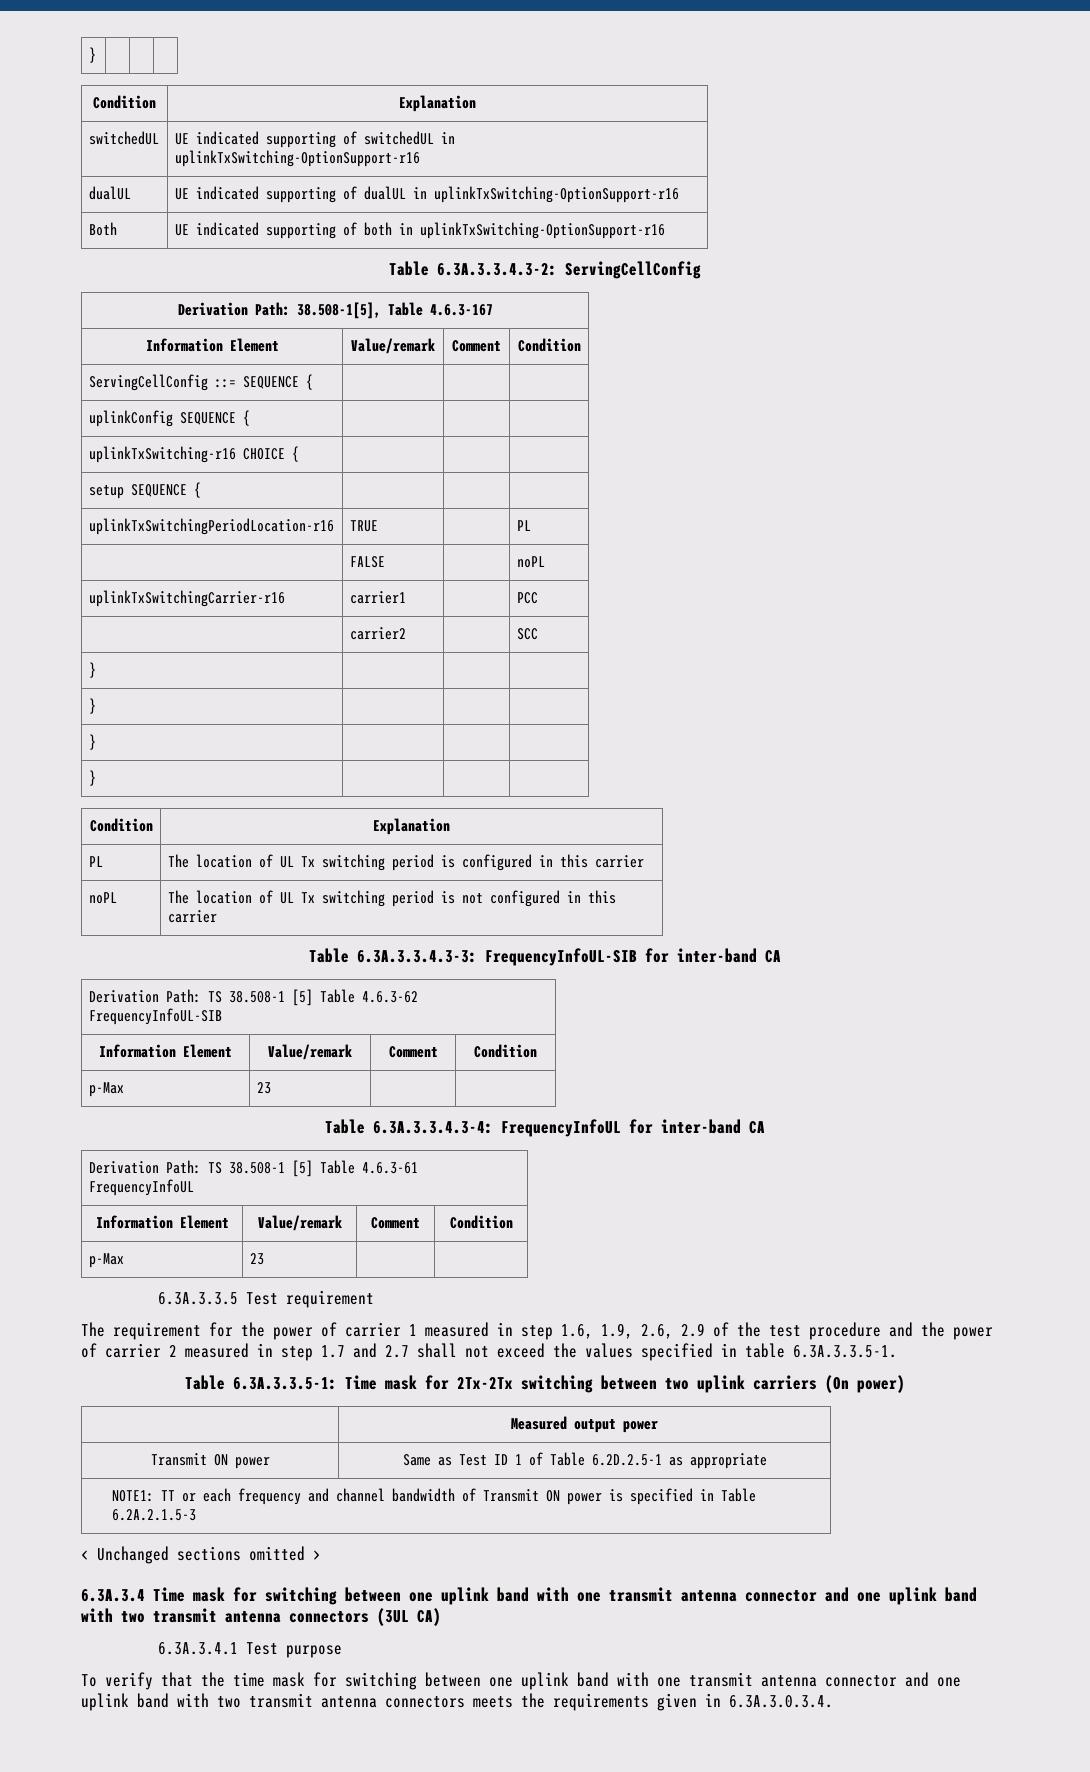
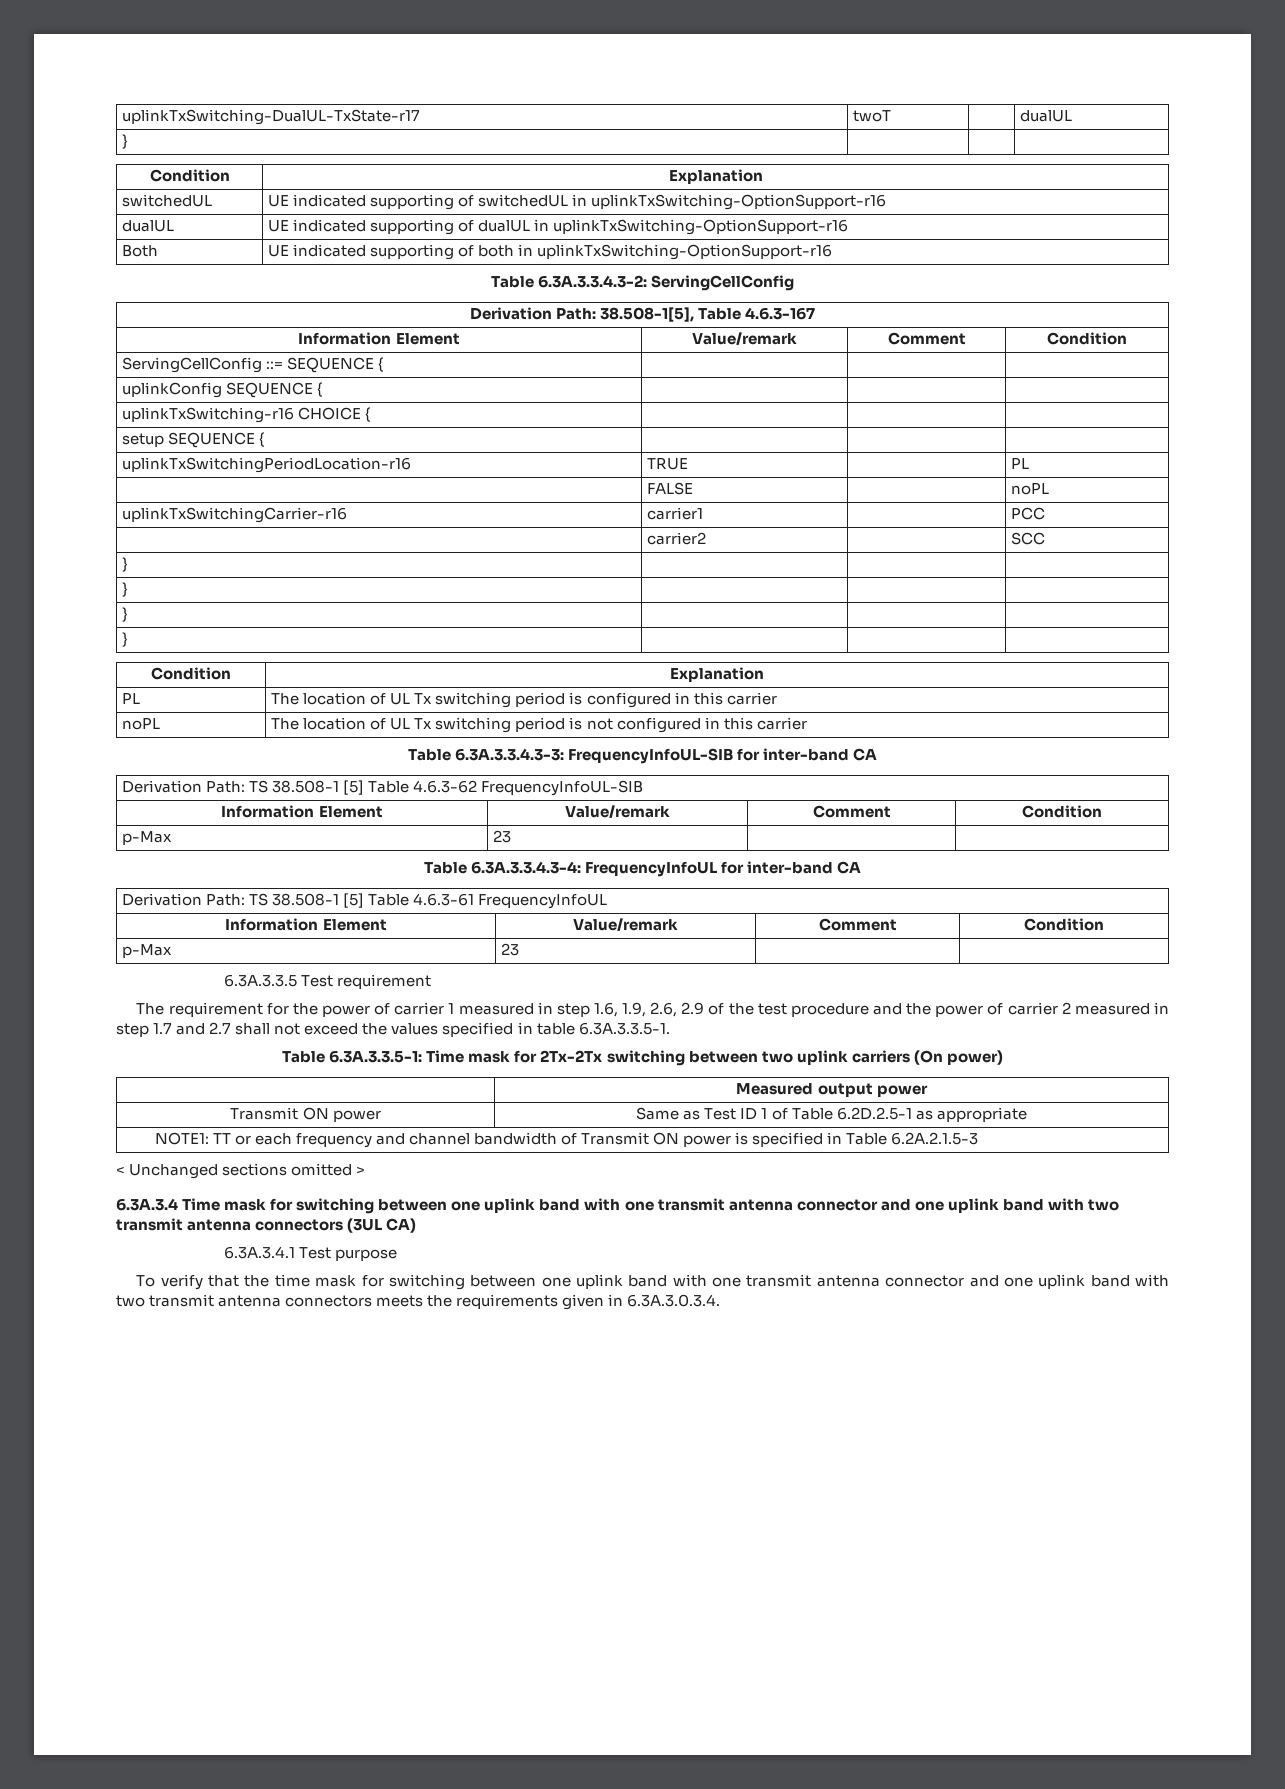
(88, 55) none -> [122,109,421,125] [853,110,892,122] [1020,110,1073,122] uplinkTxSwitching-DualUL-TxState-r17 | twoT | | dualUL //

